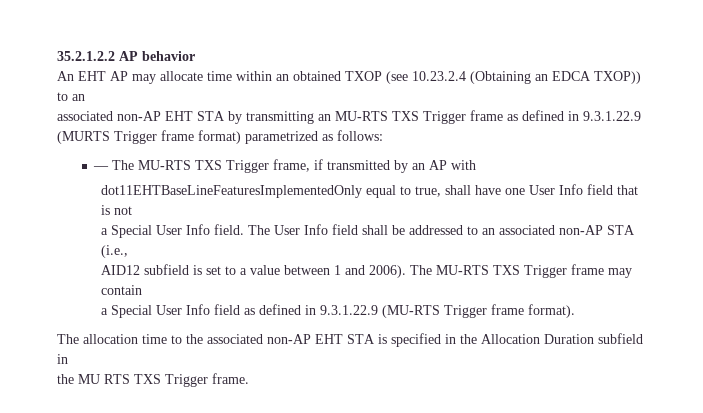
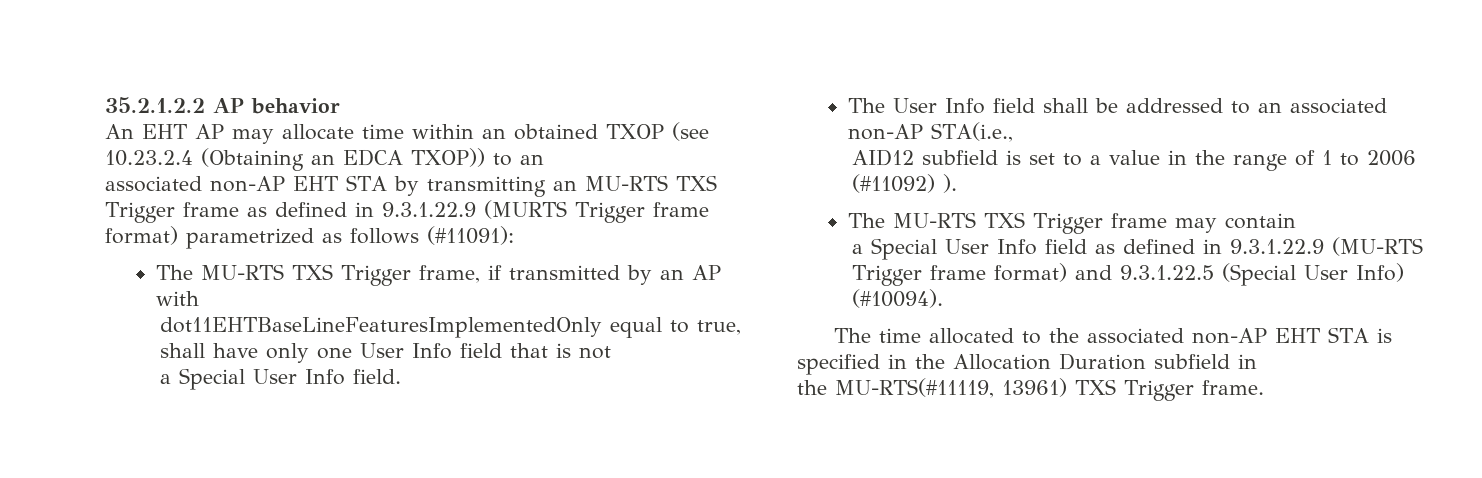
[337,130,383,141] [93,166,110,170] follows: // — -> [350,226,514,245] follows (#11091): //
(501, 190) none -> [266,343,310,363] only
(244, 229) none -> (402, 376) //
[606,225,635,235] [100,245,128,258] STA (i.e., -> [931,122,1014,142] STA(i.e.,
[283,265,406,278] between 1 and 2006). -> [1168,150,1417,171] [852,174,958,193] in the range of 1 to 2006 (#11092) ). //
[527,304,575,318] [57,334,167,344] format). // The allocation time -> [994,263,1405,286] [852,289,944,308] [834,328,1015,344] format) and 9.3.1.22.5 (Special User Info) (#10094). // The time allocated
[78,374,130,384] MU RTS -> [835,378,1067,398] MU-RTS(#11119, 13961)

